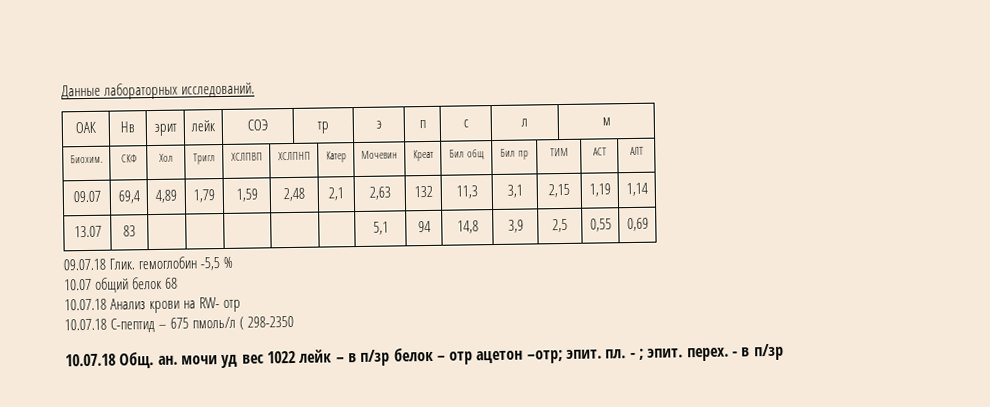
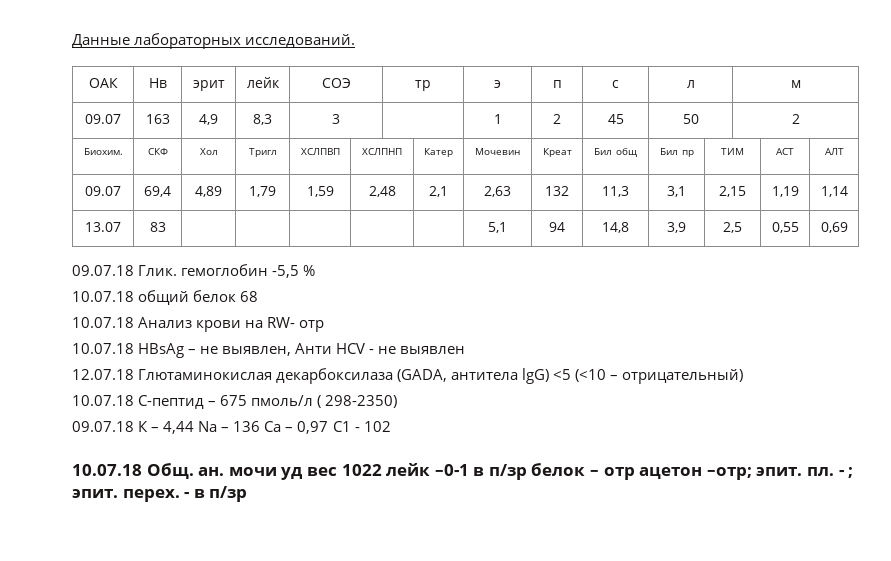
(611, 121) none -> [85,114,121,124] [145,114,170,124] [199,114,218,125] [253,114,272,125] [332,114,340,124] [493,114,502,124] [553,114,561,124] [607,114,624,124] [682,114,699,124] [791,114,800,124] // 09.07 | 163 | 4,9 | 8,3 | 3 | | 1 | 2 | 45 | 50 | 2
[64,278,92,291] 10.07 -> [72,291,134,302] 10.07.18
(242, 305) none -> [72,343,466,358] [72,368,744,384] // 10.07.18 НВsАg – не выявлен, Анти НСV - не выявлен // 12.07.18 Глютаминокислая декарбоксилаза (GADA, антитела lgG) <5 (<10 – отрицательный)
[247,315,295,328] 298-2350 -> [325,395,398,408] [72,421,391,434] 298-2350) // 09.07.18 К – 4,44 Na – 136 Са – 0,97 С1 - 102
[335,357,345,363] – -> [434,464,469,476] –0-1

